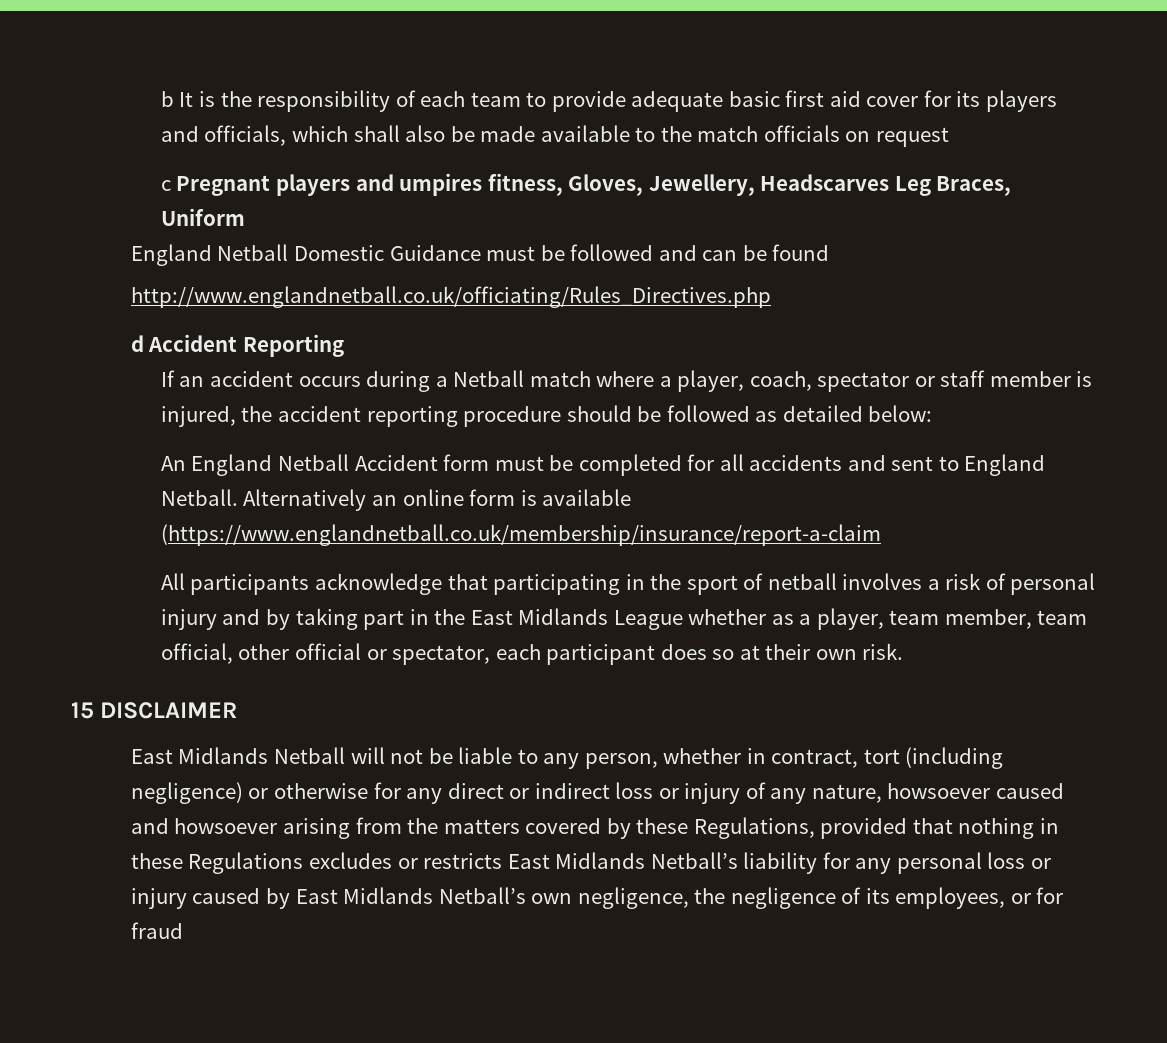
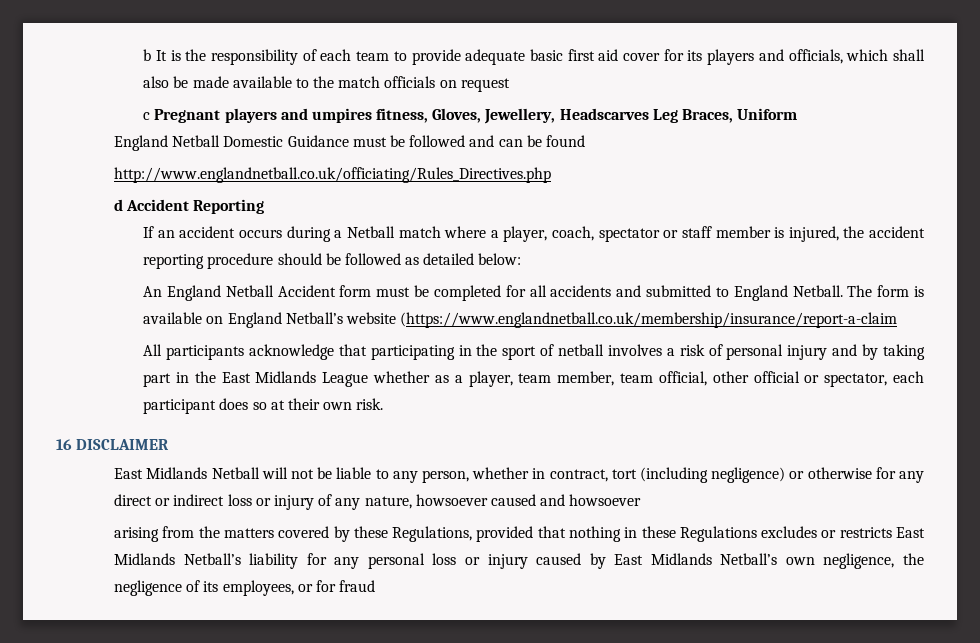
[891,456,934,471] sent -> [646,285,712,297] submitted
[243,489,632,511] Alternatively an online form is available -> [847,285,924,297] [143,312,396,328] The form is available on England Netball’s website
[71,702,94,719] 15 -> [56,439,72,450] 16
(278, 826) none -> (642, 500) //

